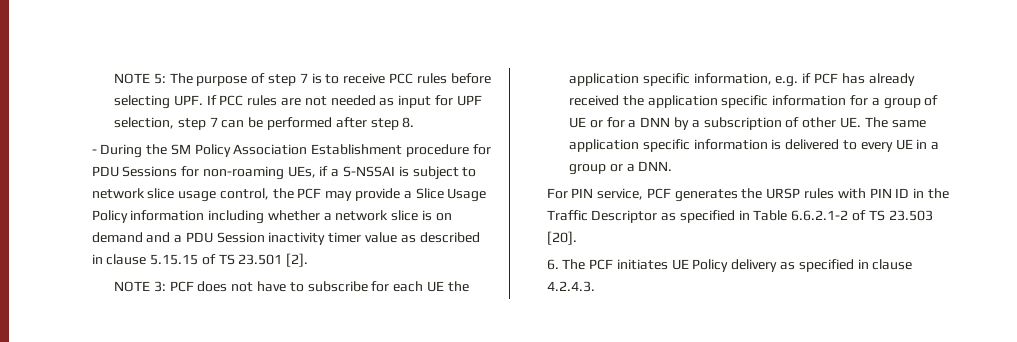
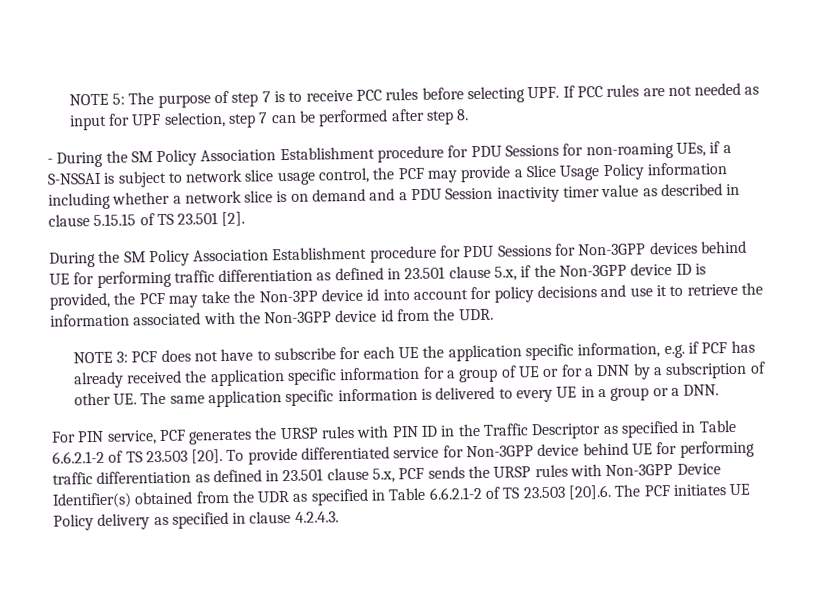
(309, 260) none -> [48,240,748,268] [48,262,706,288] [48,282,763,310] [49,308,494,327] // During the SM Policy Association Establishment procedure for PDU Sessions for Non-3GPP devices behind UE for performing traffic differentiation as defined in 23.501 clause 5.x, if the Non-3GPP device ID is provided, the PCF may take the Non-3PP device id into account for policy decisions and use it to retrieve the information associated with the Non-3GPP device id from the UDR.
[546,259,559,270] // 6. -> [226,440,755,465] [51,463,721,485] [51,484,613,509] To provide differentiated service for Non-3GPP device behind UE for performing traffic differentiation as defined in 23.501 clause 5.x, PCF sends the URSP rules with Non-3GPP Device Identifier(s) obtained from the UDR as specified in Table 6.6.2.1-2 of TS 23.503 [20].6.

